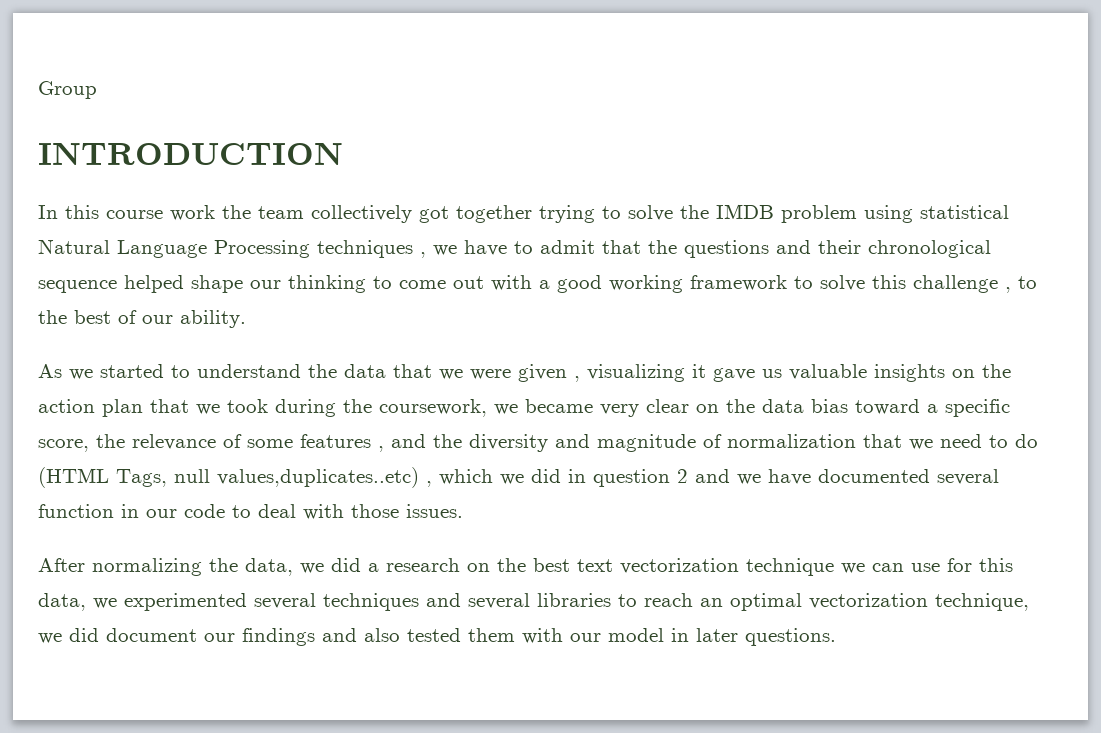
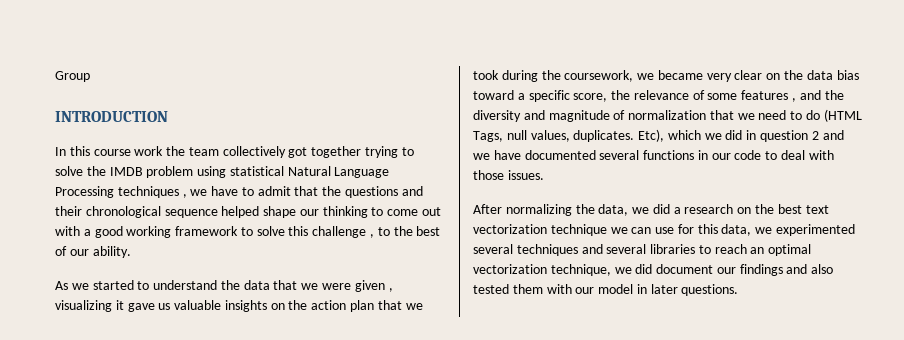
[217,467,432,488] values,duplicates..etc) , -> [530,129,665,142] values, duplicates. Etc),
[38,504,114,518] function -> [643,150,695,160] functions

